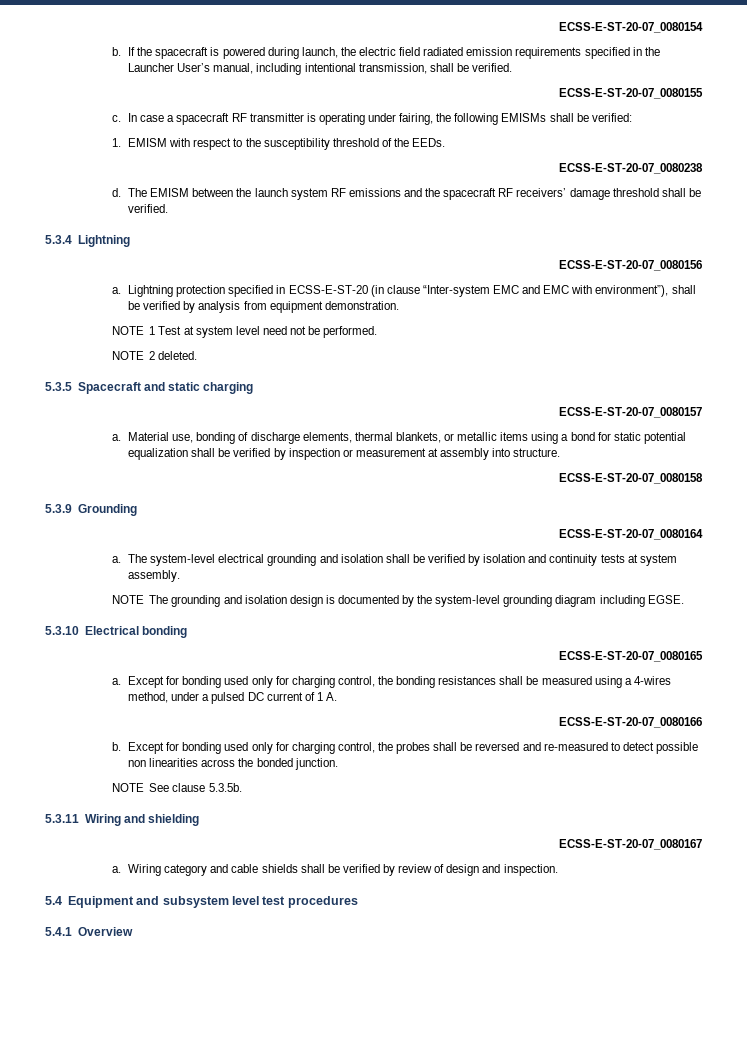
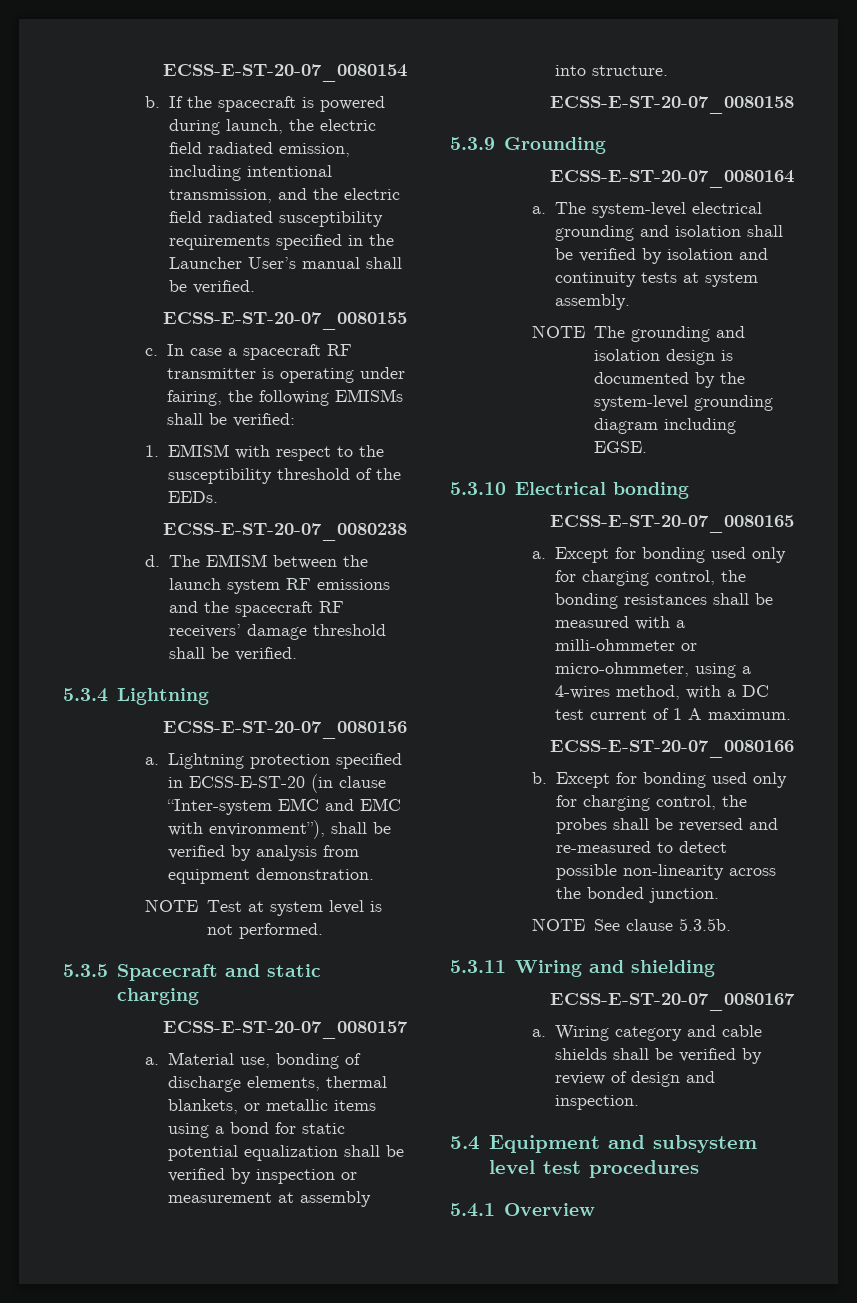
[466,47,513,56] emission -> [279,143,351,157] [169,165,333,181] [169,188,401,203] [169,211,384,227] emission, including intentional transmission, and the electric field radiated susceptibility
[213,63,427,75] manual, including intentional transmission, -> [302,257,361,269] manual
[149,326,156,335] 1 -> (199, 905) none
[262,326,378,338] [111,351,198,360] need not be performed. // NOTE 2 deleted. -> [370,901,383,912] [207,923,324,939] is not performed.
[594,676,671,688] [128,692,264,704] using a 4-wires method, under a pulsed DC -> [635,616,686,630] [555,639,698,651] [555,662,752,678] [555,685,770,700] [555,709,585,720] with a milli-ohmmeter or micro-ohmmeter, using a 4-wires method, with a DC test
[326,692,338,701] A. -> [688,708,792,720] A maximum.
[128,758,199,767] non linearities -> [623,864,725,880] non-linearity

